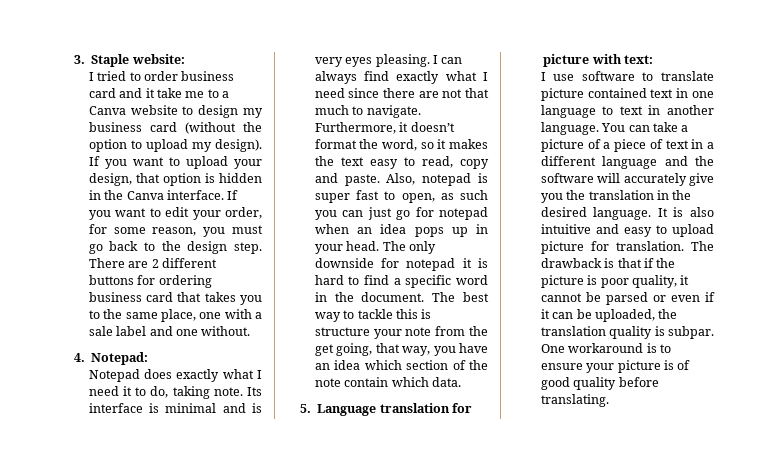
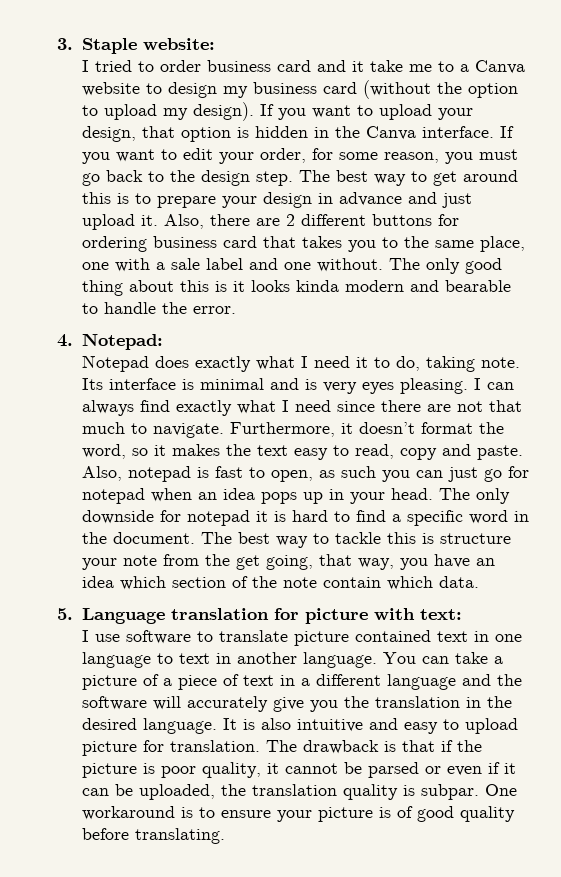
[88,258,125,268] There -> [299,170,519,186] [82,192,473,208] [82,214,251,230] The best way to get around this is to prepare your design in advance and just upload it. Also, there
(251, 331) none -> [389,258,503,274] [82,280,512,296] [82,302,237,314] The only good thing about this is it looks kinda modern and bearable to handle the error.
[314,193,350,203] super -> (210, 472) none

